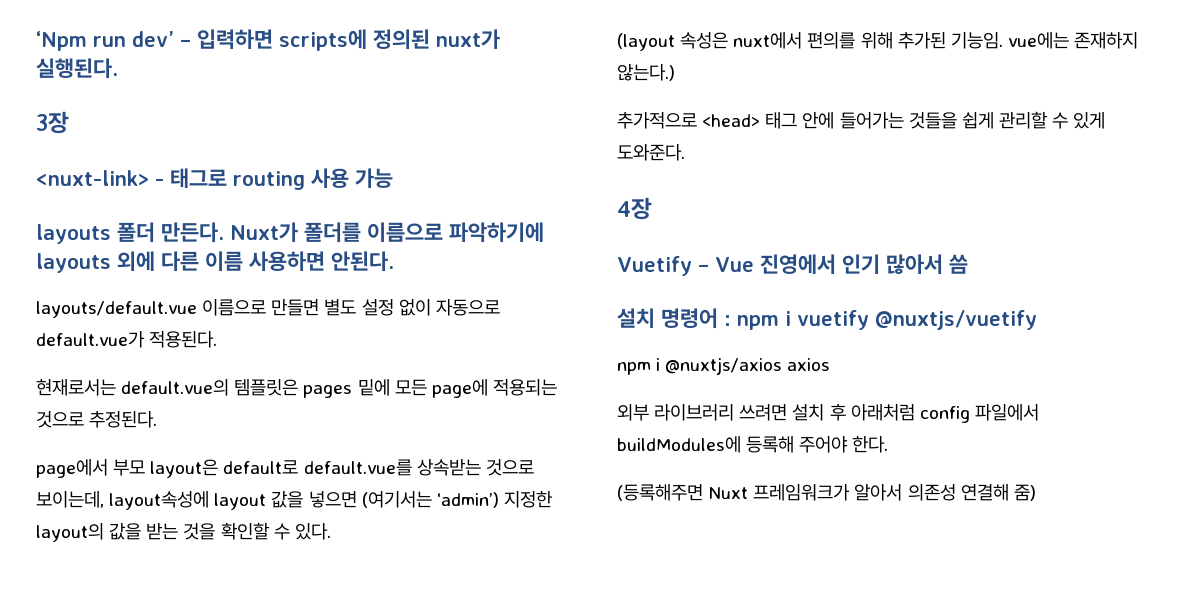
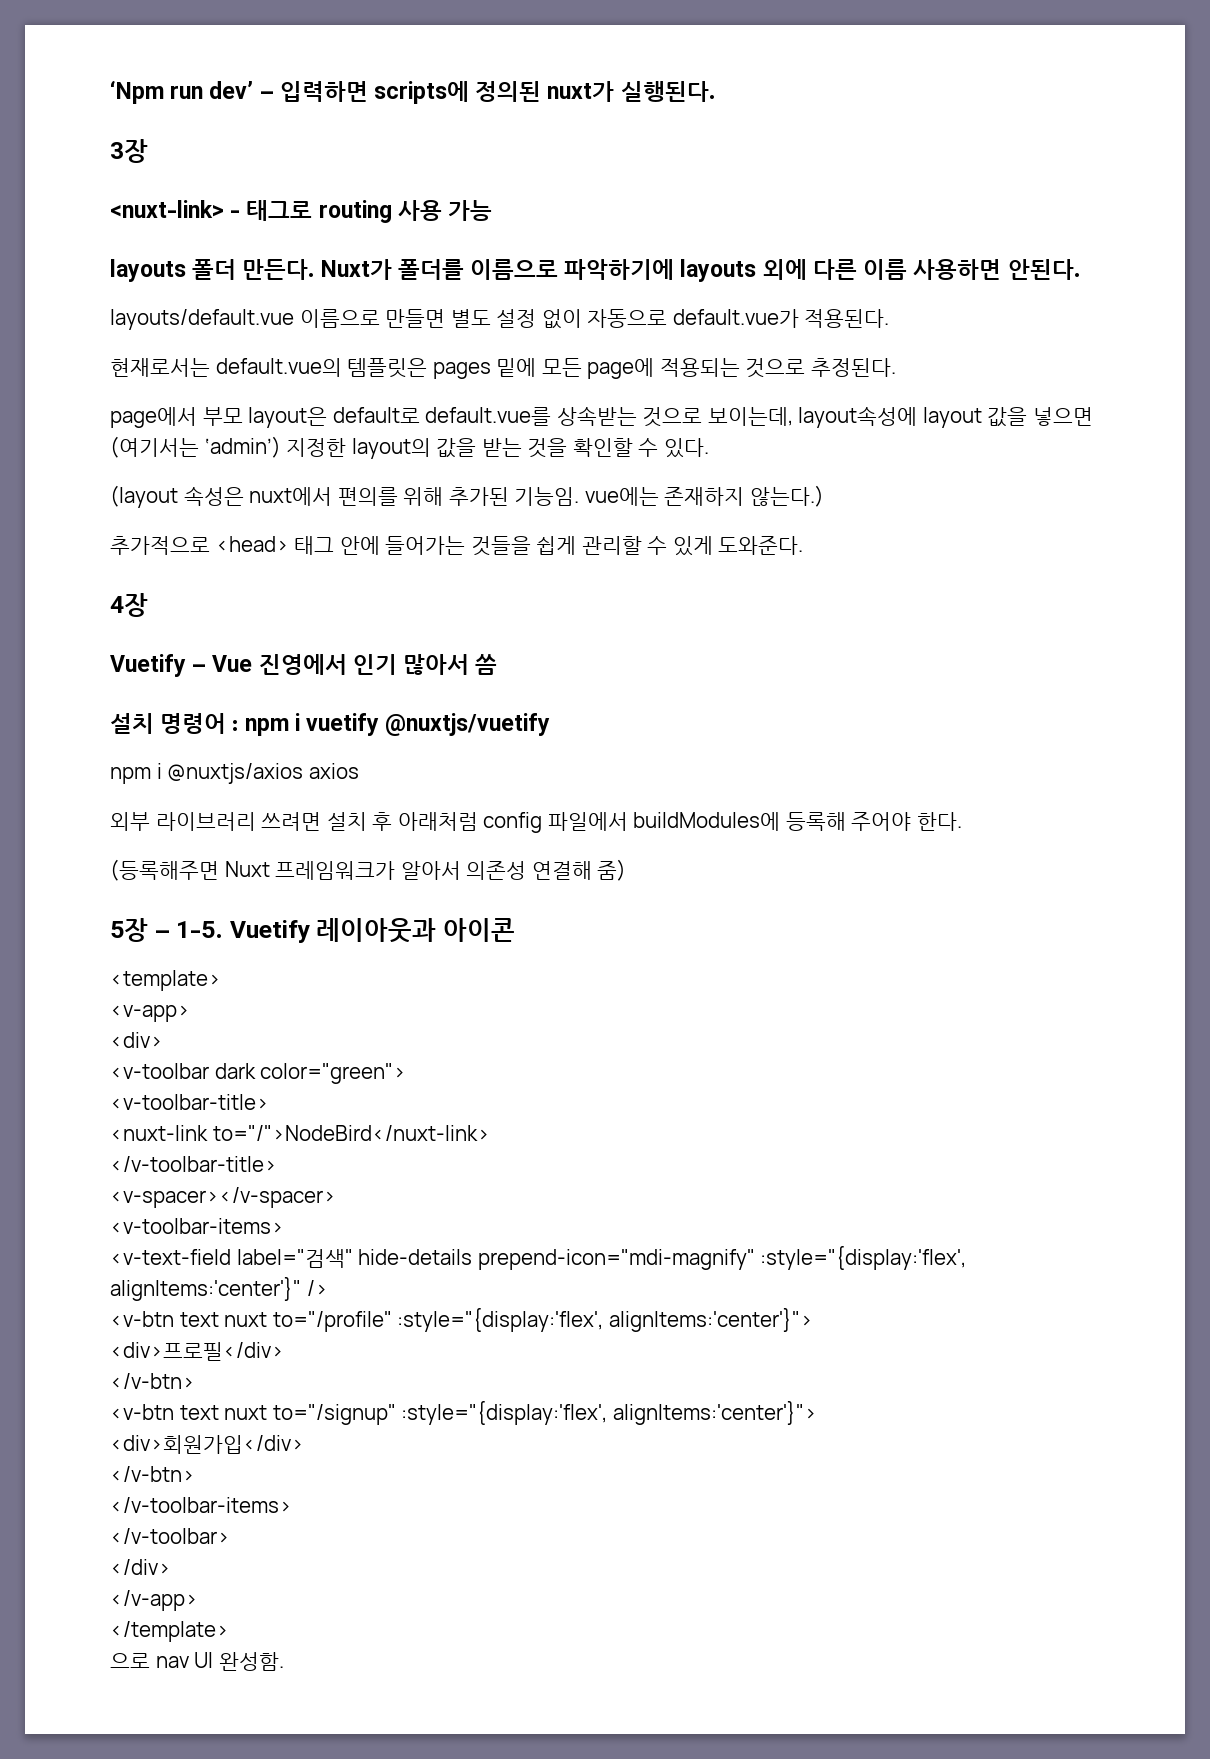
(1036, 492) none -> [110,918,516,943] [110,970,221,991] [110,1005,190,1022] [110,1032,163,1048] [110,1063,407,1084] [110,1094,269,1110] [110,1125,490,1141] [110,1156,277,1172] [110,1187,336,1208] [110,1218,284,1234] [110,1246,967,1270] [110,1277,328,1301] [110,1308,813,1332] [110,1342,284,1361] [110,1373,195,1389] [110,1401,817,1425] [110,1435,304,1454] [110,1466,195,1482] [110,1497,292,1513] [110,1528,230,1544] [110,1559,171,1575] [110,1590,198,1611] [110,1621,229,1642] [110,1652,284,1671] // 5장 – 1-5. Vuetify 레이아웃과 아이콘 // <template> // <v-app> // <div> // <v-toolbar dark color="green"> // <v-toolbar-title> // <nuxt-link to="/">NodeBird</nuxt-link> // </v-toolbar-title> // <v-spacer></v-spacer> // <v-toolbar-items> // <v-text-field label="검색" hide-details prepend-icon="mdi-magnify" :style="{display:'flex', alignItems:'center'}" /> // <v-btn text nuxt to="/profile" :style="{display:'flex', alignItems:'center'}"> // <div>프로필</div> // </v-btn> // <v-btn text nuxt to="/signup" :style="{display:'flex', alignItems:'center'}"> // <div>회원가입</div> // </v-btn> // </v-toolbar-items> // </v-toolbar> // </div> // </v-app> // </template> // 으로 nav UI 완성함.

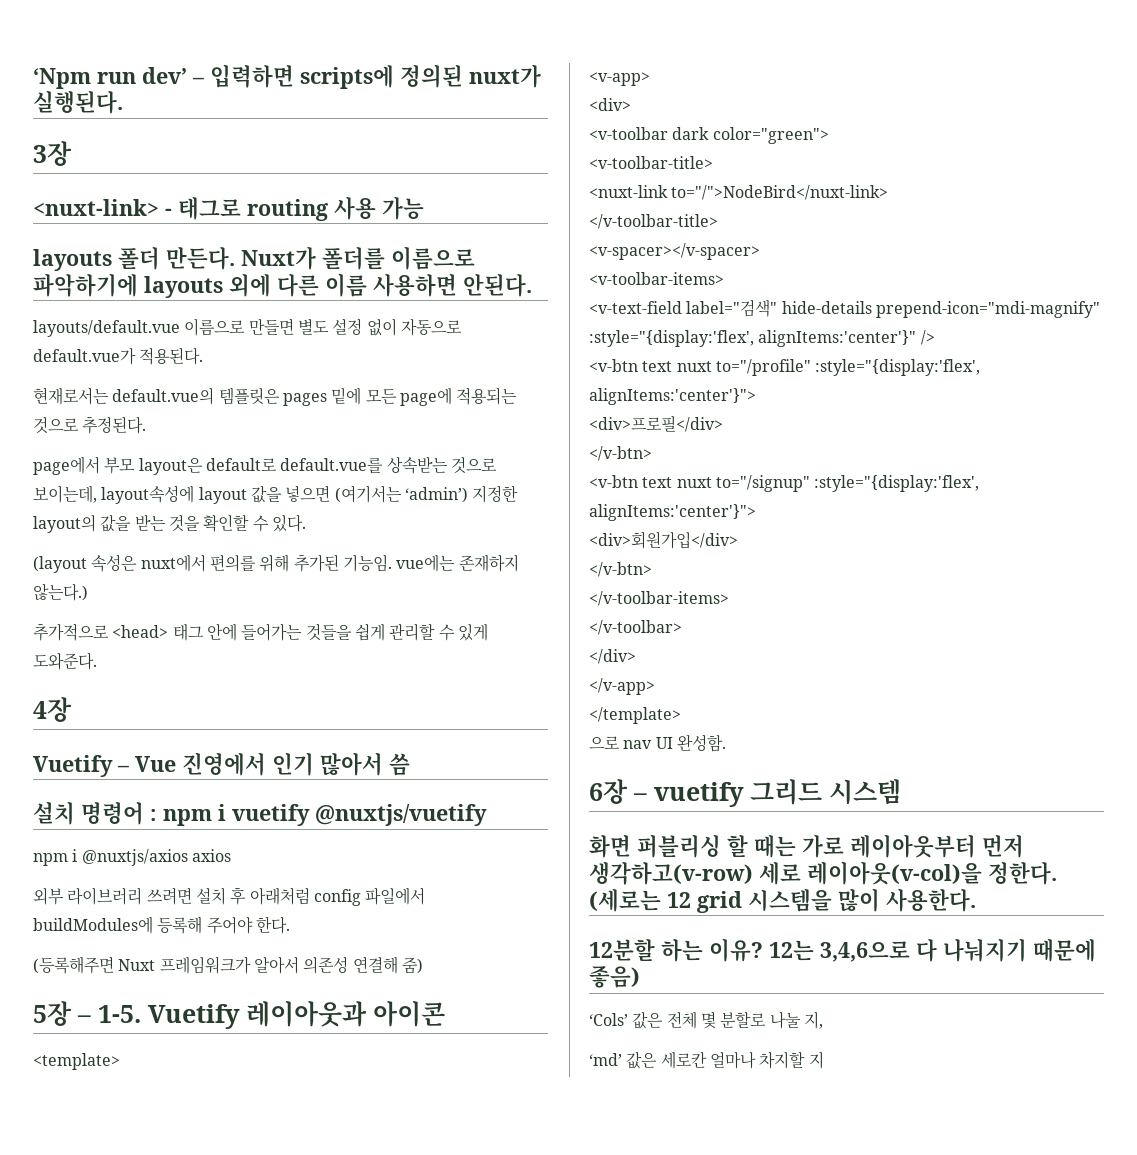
(284, 1661) none -> [589,779,901,807] [589,834,1024,858] [589,861,1057,885] [589,888,976,913] [589,938,1096,962] [589,966,640,988] [589,1011,823,1029] [589,1051,824,1069] // 6장 – vuetify 그리드 시스템 // 화면 퍼블리싱 할 때는 가로 레이아웃부터 먼저 생각하고(v-row) 세로 레이아웃(v-col)을 정한다. (세로는 12 grid 시스템을 많이 사용한다. // 12분할 하는 이유? 12는 3,4,6으로 다 나눠지기 때문에 좋음) // ‘Cols’ 값은 전체 몇 분할로 나눌 지, // ‘md’ 값은 세로칸 얼마나 차지할 지

